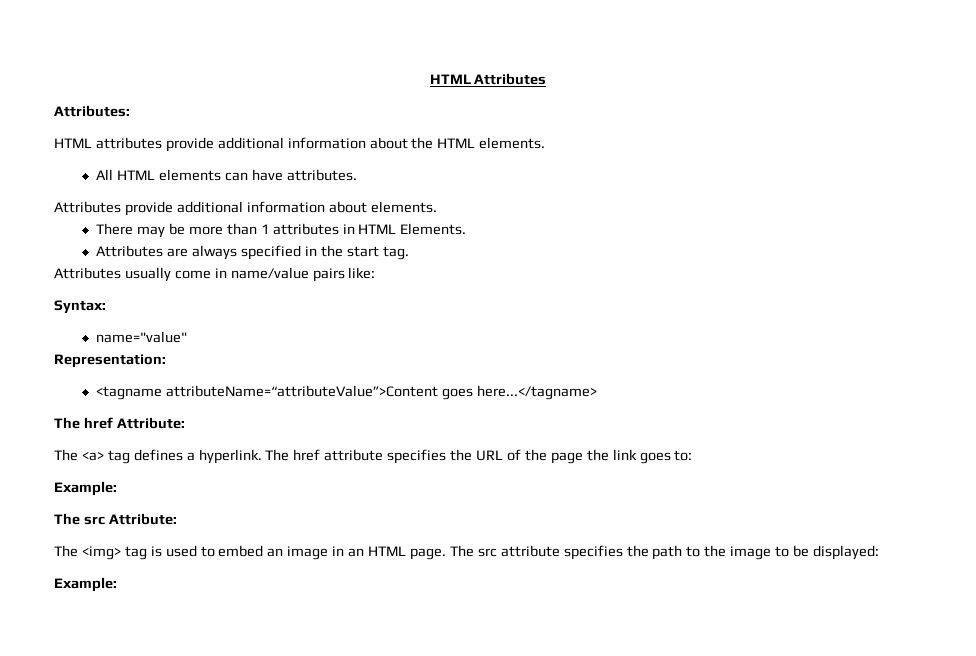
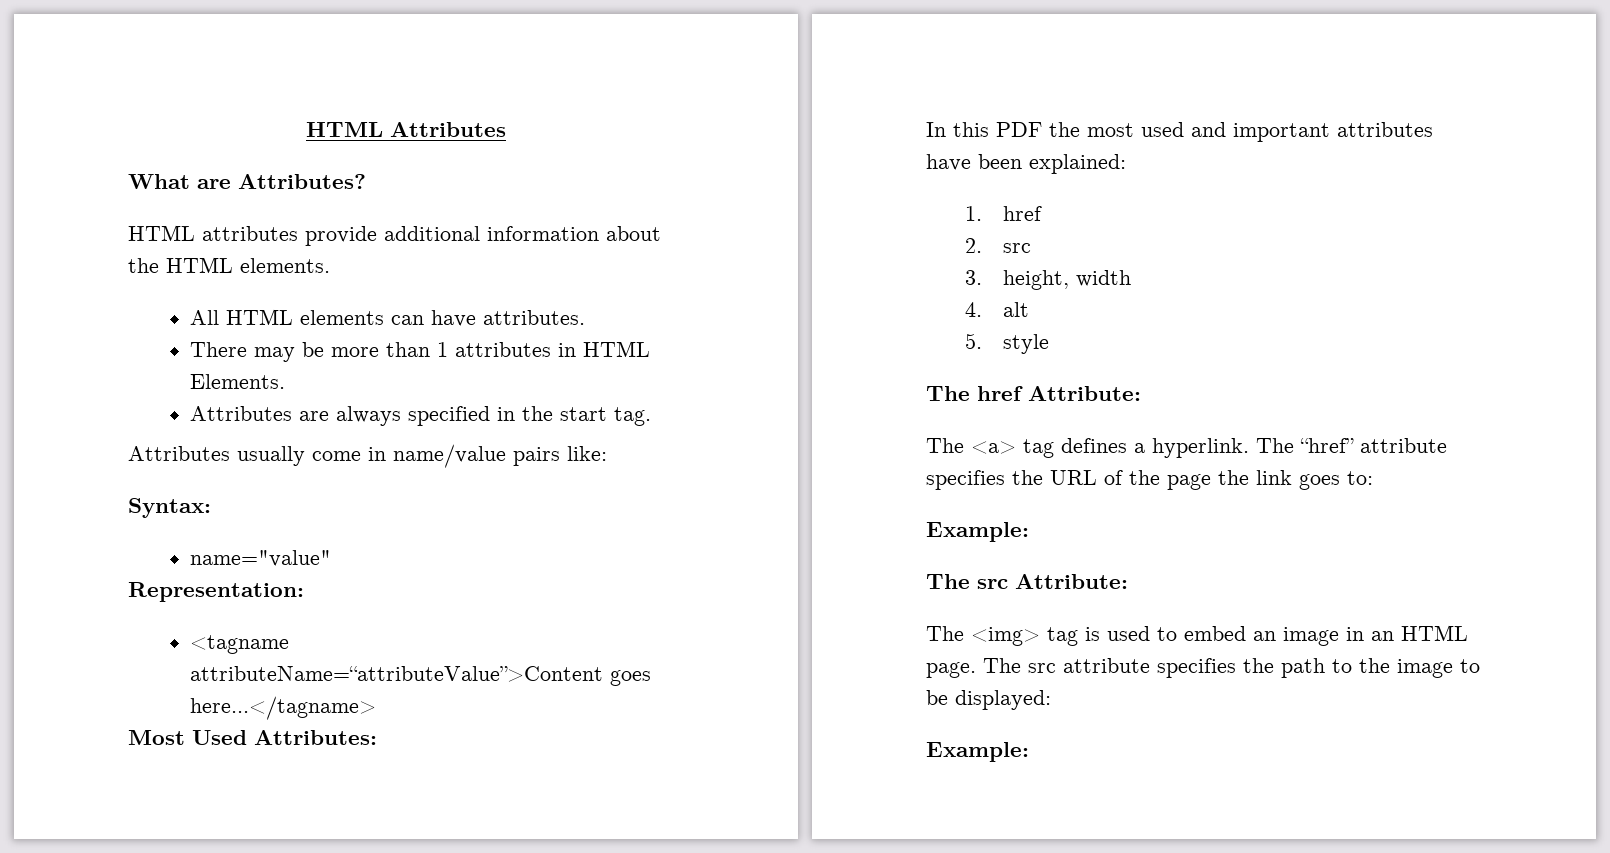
[54,105,130,117] Attributes: -> [128,174,366,189] What are Attributes?
[54,201,437,216] // Attributes provide additional information about elements. -> (586, 317) none
(597, 392) none -> [128,730,377,745] [926,122,1433,142] [926,154,1126,174] [964,206,1043,221] [964,238,1032,253] [964,270,1132,290] [964,302,1030,317] [964,333,1050,354] // Most Used Attributes: // In this PDF the most used and important attributes have been explained: // 1. href // 2. src // 3. height, width // 4. alt // 5. style
[293,449,321,461] href -> [1300,438,1354,453] “href”

